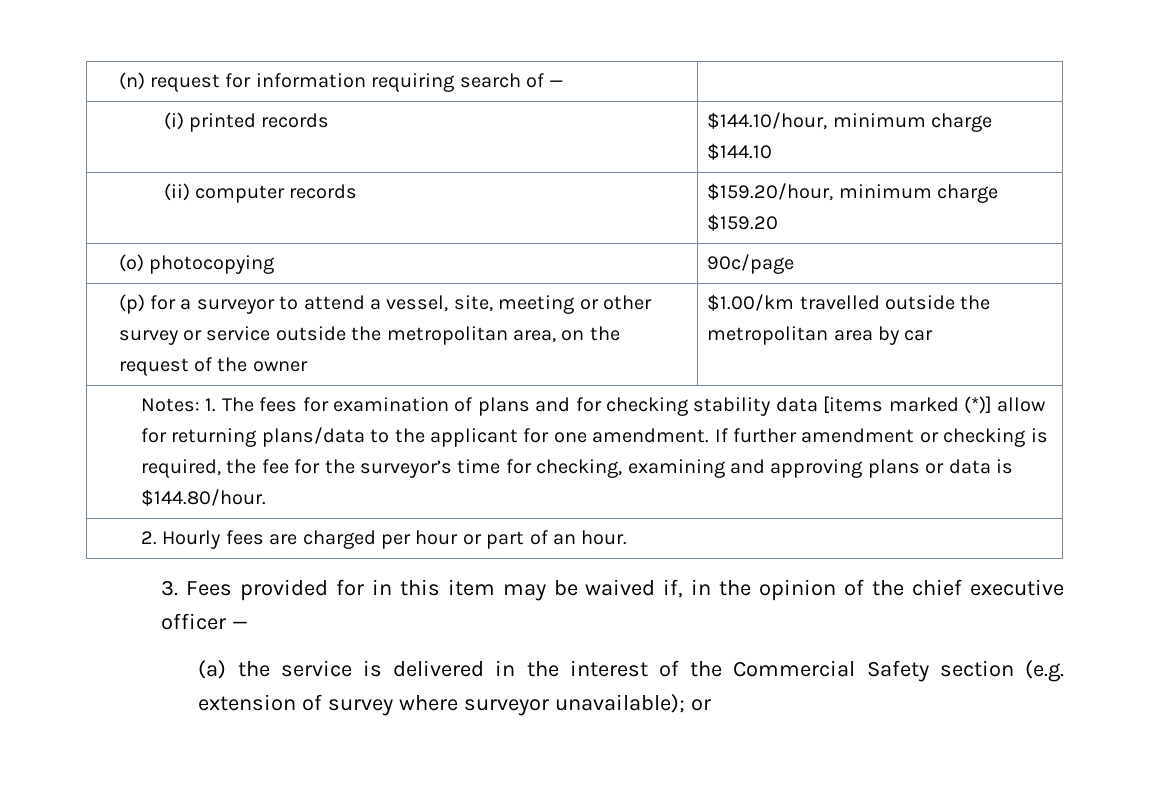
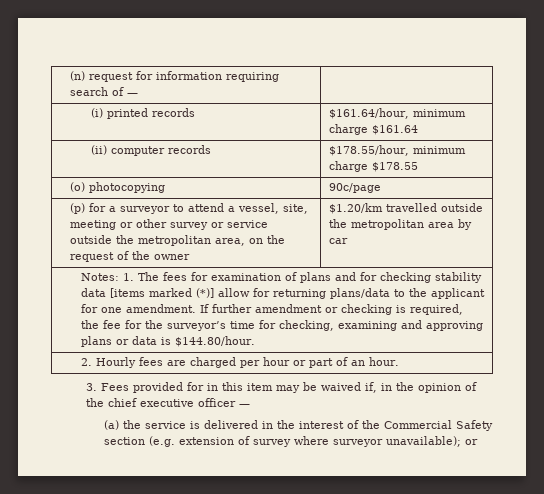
[707,112,992,132] [707,143,773,160] $144.10/hour, minimum charge $144.10 -> [328,108,466,119] [328,124,418,135] $161.64/hour, minimum charge $161.64
[707,183,998,203] [707,214,779,231] $159.20/hour, minimum charge $159.20 -> [328,145,466,156] [328,161,418,172] $178.55/hour, minimum charge $178.55
[707,294,795,311] $1.00/km -> [328,203,383,214] $1.20/km

